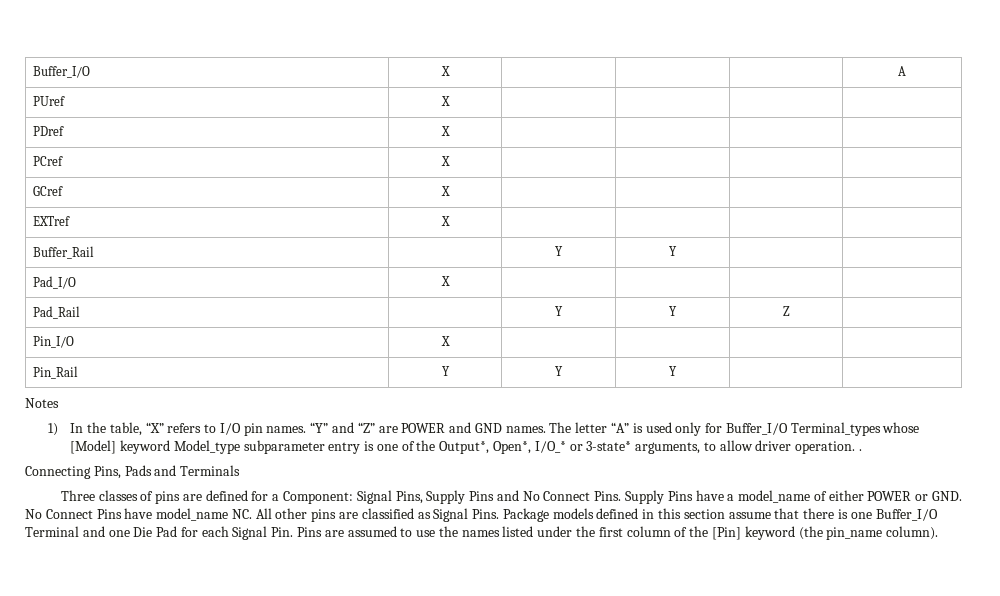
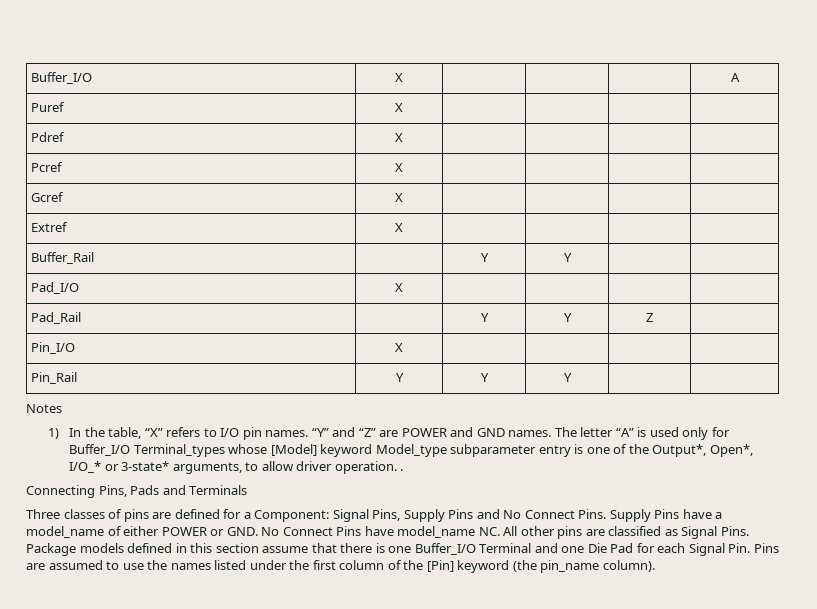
[33,96,66,106] [440,96,450,106] [33,126,65,136] [440,126,450,136] [33,156,64,166] [440,156,450,166] [33,186,64,196] [440,186,450,196] [33,216,71,226] PUref | X | | | | // PDref | X | | | | // PCref | X | | | | // GCref | X | | | | // EXTref -> [31,102,66,112] [395,103,403,112] [31,132,66,142] [395,133,403,142] [31,162,64,172] [395,163,403,172] [31,192,65,202] [395,193,403,202] [31,222,69,232] Puref | X | | | | // Pdref | X | | | | // Pcref | X | | | | // Gcref | X | | | | // Extref

